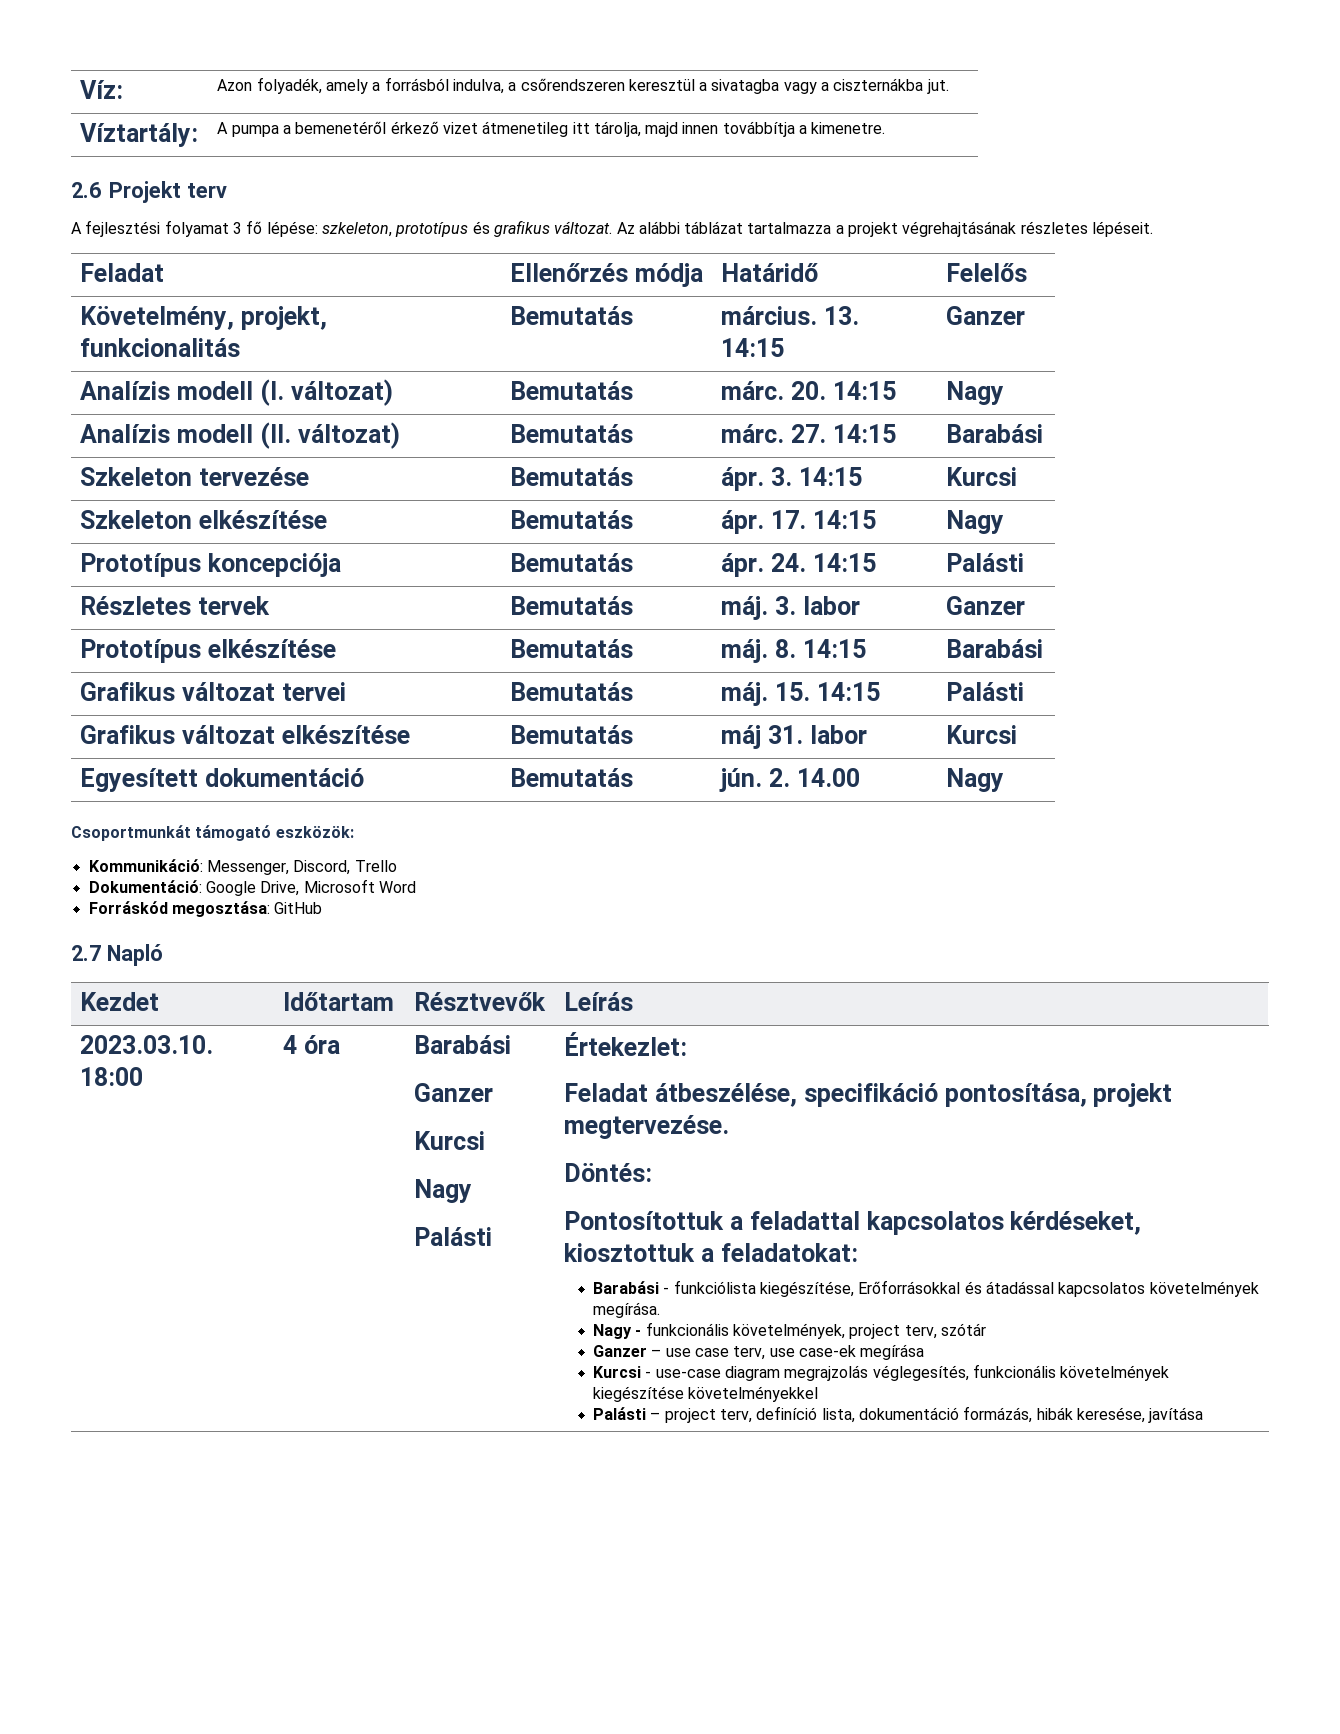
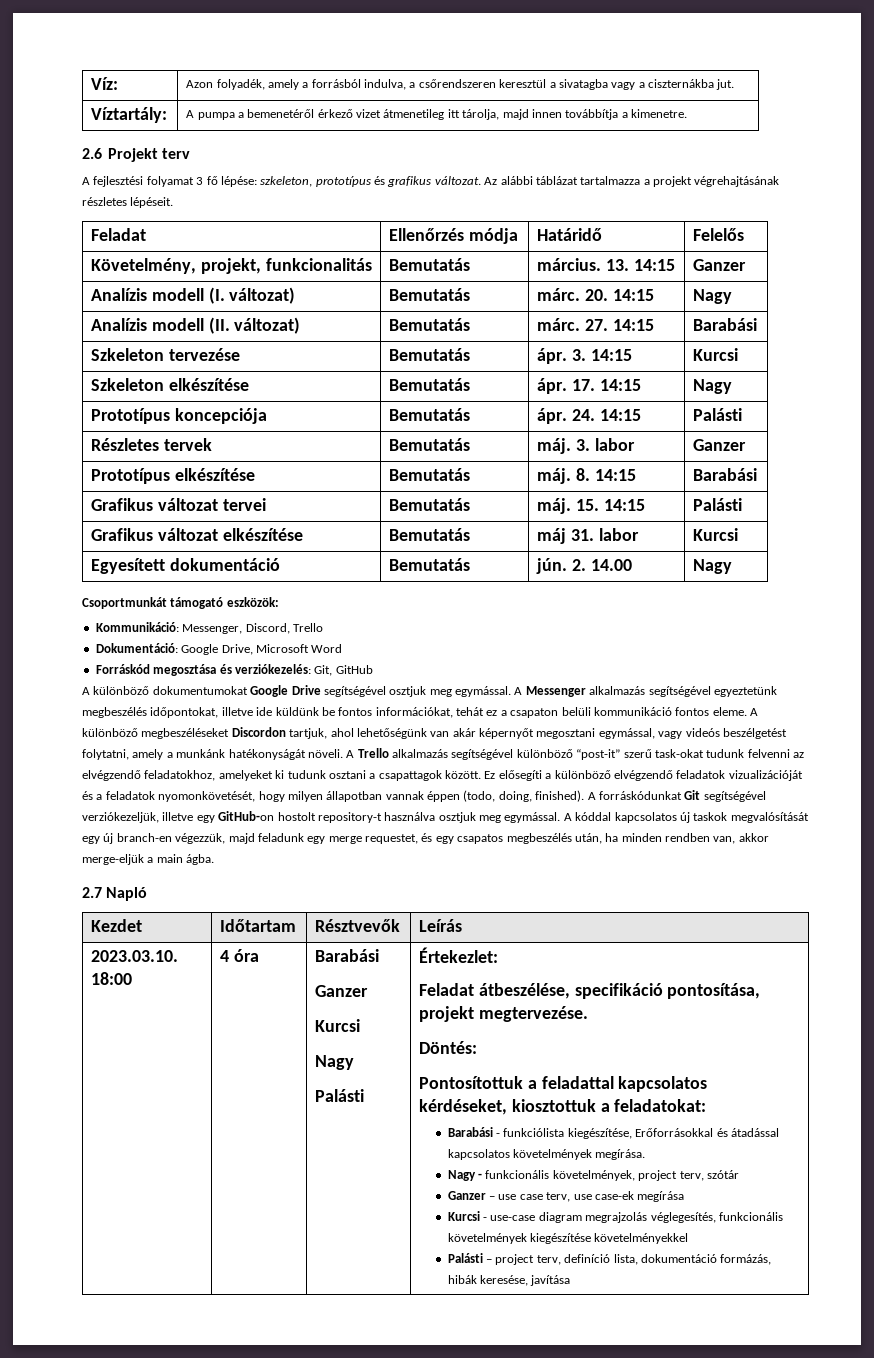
[171,901,323,917] megosztása: GitHub -> [153,664,373,676] [82,685,777,697] [82,707,758,718] [82,727,787,739] [82,748,804,760] [82,770,803,781] [82,790,766,802] [82,811,809,823] [82,833,769,844] [82,854,215,865] megosztása és verziókezelés: Git, GitHub // A különböző dokumentumokat Google Drive segítségével osztjuk meg egymással. A Messenger alkalmazás segítségével egyeztetünk megbeszélés időpontokat, illetve ide küldünk be fontos információkat, tehát ez a csapaton belüli kommunikáció fontos eleme. A különböző megbeszéléseket Discordon tartjuk, ahol lehetőségünk van akár képernyőt megosztani egymással, vagy videós beszélgetést folytatni, amely a munkánk hatékonyságát növeli. A Trello alkalmazás segítségével különböző “post-it” szerű task-okat tudunk felvenni az elvégzendő feladatokhoz, amelyeket ki tudunk osztani a csapattagok között. Ez elősegíti a különböző elvégzendő feladatok vizualizációját és a feladatok nyomonkövetését, hogy milyen állapotban vannak éppen (todo, doing, finished). A forráskódunkat Git segítségével verziókezeljük, illetve egy GitHub-on hostolt repository-t használva osztjuk meg egymással. A kóddal kapcsolatos új taskok megvalósítását egy új branch-en végezzük, majd feladunk egy merge requestet, és egy csapatos megbeszélés után, ha minden rendben van, akkor merge-eljük a main ágba.

